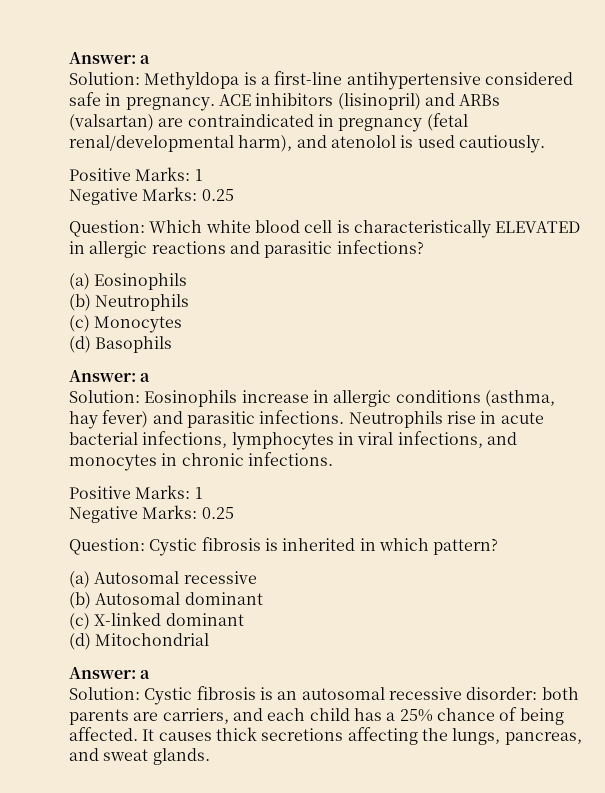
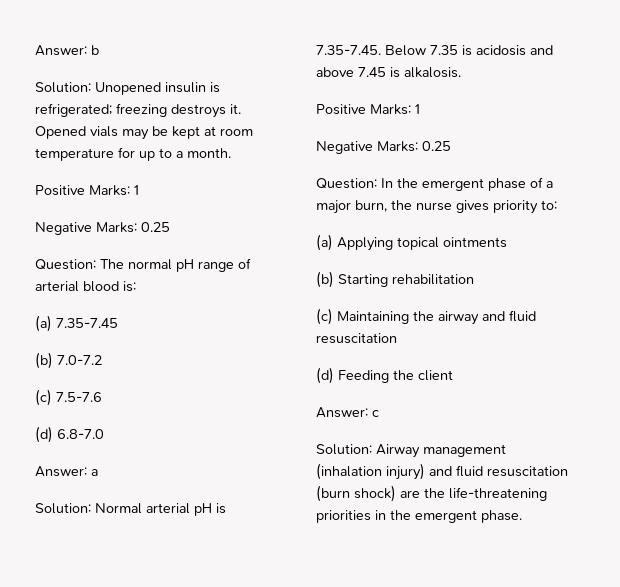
[69,52,151,64] [69,71,573,90] [69,92,501,111] [69,113,468,132] [69,135,545,153] [69,167,203,181] [69,187,234,205] [69,220,581,238] [69,240,424,258] [69,273,188,290] [69,294,190,311] [69,315,183,333] [69,336,173,353] [69,370,151,382] [69,390,555,407] [69,410,544,429] [69,431,517,450] [69,452,333,471] [69,485,203,499] [69,505,234,523] [69,537,499,556] [69,571,257,588] [69,592,263,609] [69,612,244,630] [69,633,210,650] [69,667,151,679] [69,686,579,705] [69,707,564,725] [69,727,582,745] [69,748,210,765] Answer: a // Solution: Methyldopa is a first-line antihypertensive considered safe in pregnancy. ACE inhibitors (lisinopril) and ARBs (valsartan) are contraindicated in pregnancy (fetal renal/developmental harm), and atenolol is used cautiously. // Positive Marks: 1 // Negative Marks: 0.25 // Question: Which white blood cell is characteristically ELEVATED in allergic reactions and parasitic infections? // (a) Eosinophils // (b) Neutrophils // (c) Monocytes // (d) Basophils // Answer: a // Solution: Eosinophils increase in allergic conditions (asthma, hay fever) and parasitic infections. Neutrophils rise in acute bacterial infections, lymphocytes in viral infections, and monocytes in chronic infections. // Positive Marks: 1 // Negative Marks: 0.25 // Question: Cystic fibrosis is inherited in which pattern? // (a) Autosomal recessive // (b) Autosomal dominant // (c) X-linked dominant // (d) Mitochondrial // Answer: a // Solution: Cystic fibrosis is an autosomal recessive disorder: both parents are carriers, and each child has a 25% chance of being affected. It causes thick secretions affecting the lungs, pancreas, and sweat glands. -> [35,45,99,56] [35,82,220,95] [35,103,241,118] [35,126,253,140] [35,147,231,161] [35,185,139,196] [35,222,170,235] [35,258,251,272] [35,281,136,292] [35,315,118,332] [35,352,102,369] [35,389,102,406] [35,426,104,443] [35,466,98,477] [35,503,226,516] [316,45,553,56] [316,67,461,78] [316,104,420,115] [316,141,451,154] [316,177,553,191] [316,200,557,214] [316,234,507,251] [316,271,474,288] [316,308,536,325] [316,333,397,344] [316,367,453,384] [316,407,379,418] [316,444,506,458] [316,463,568,480] [316,485,547,502] [316,510,522,523] Answer: b // Solution: Unopened insulin is refrigerated; freezing destroys it. Opened vials may be kept at room temperature for up to a month. // Positive Marks: 1 // Negative Marks: 0.25 // Question: The normal pH range of arterial blood is: // (a) 7.35-7.45 // (b) 7.0-7.2 // (c) 7.5-7.6 // (d) 6.8-7.0 // Answer: a // Solution: Normal arterial pH is 7.35-7.45. Below 7.35 is acidosis and above 7.45 is alkalosis. // Positive Marks: 1 // Negative Marks: 0.25 // Question: In the emergent phase of a major burn, the nurse gives priority to: // (a) Applying topical ointments // (b) Starting rehabilitation // (c) Maintaining the airway and fluid resuscitation // (d) Feeding the client // Answer: c // Solution: Airway management (inhalation injury) and fluid resuscitation (burn shock) are the life-threatening priorities in the emergent phase.

